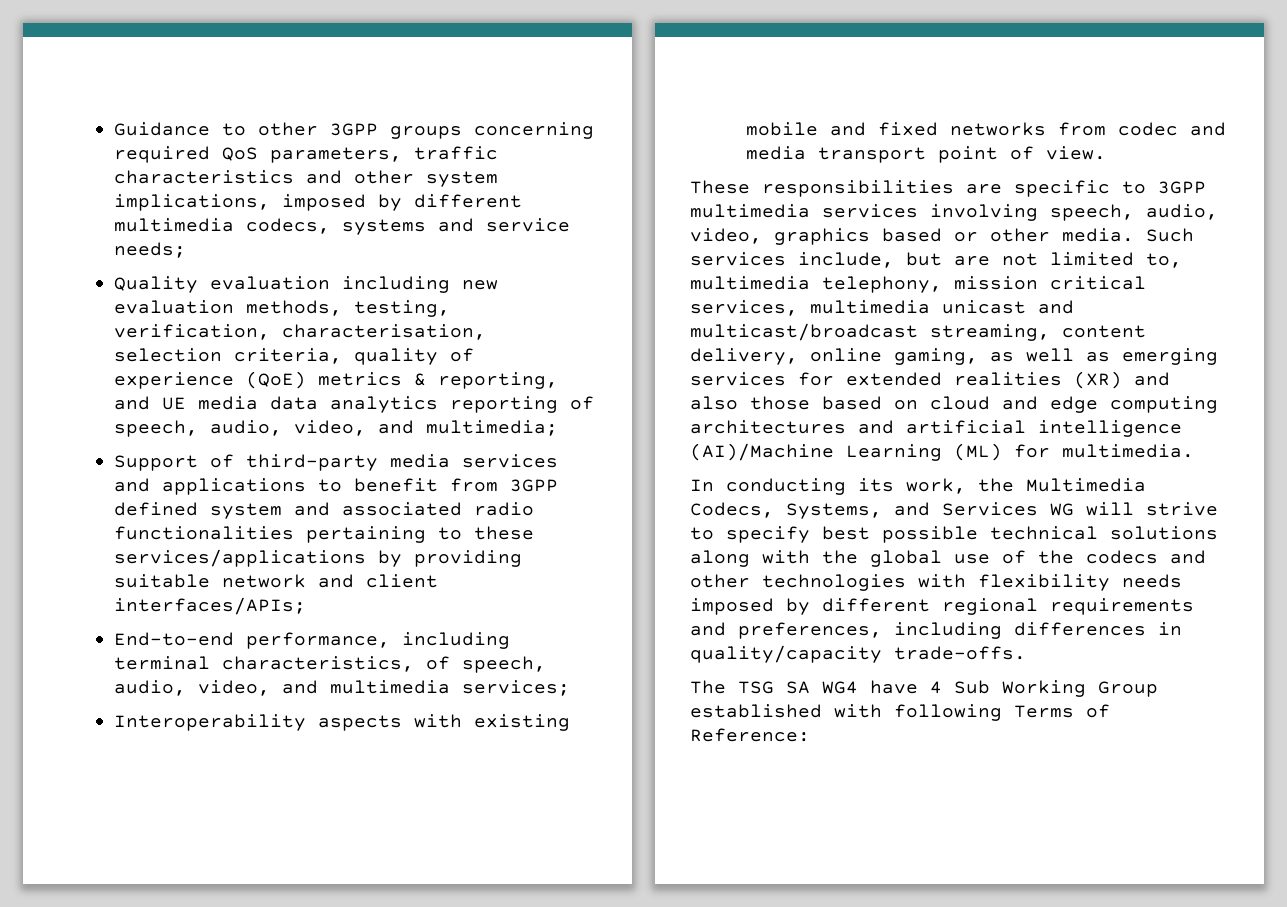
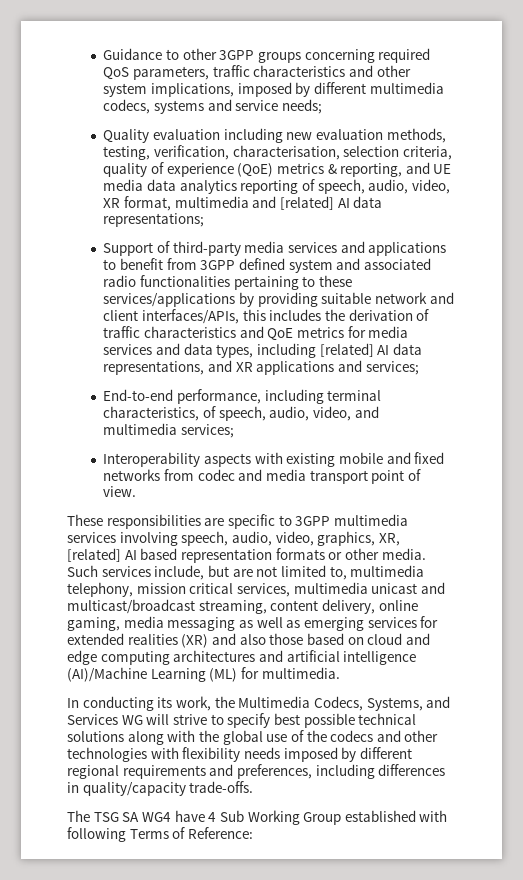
[377,420,558,436] and multimedia; -> [103,196,383,211] [103,213,205,227] XR format, multimedia and [related] AI data representations;
[113,597,306,615] interfaces/APIs; -> [141,309,430,324] [103,326,409,341] [103,343,422,358] [103,360,419,375] interfaces/APIs, this includes the derivation of traffic characteristics and QoE metrics for media services and data types, including [related] AI data representations, and XR applications and services;
[774,228,942,245] graphics based -> [317,531,400,546] [67,548,325,563] graphics, XR, [related] AI based representation formats
(978, 356) none -> [123,616,236,631] media messaging

